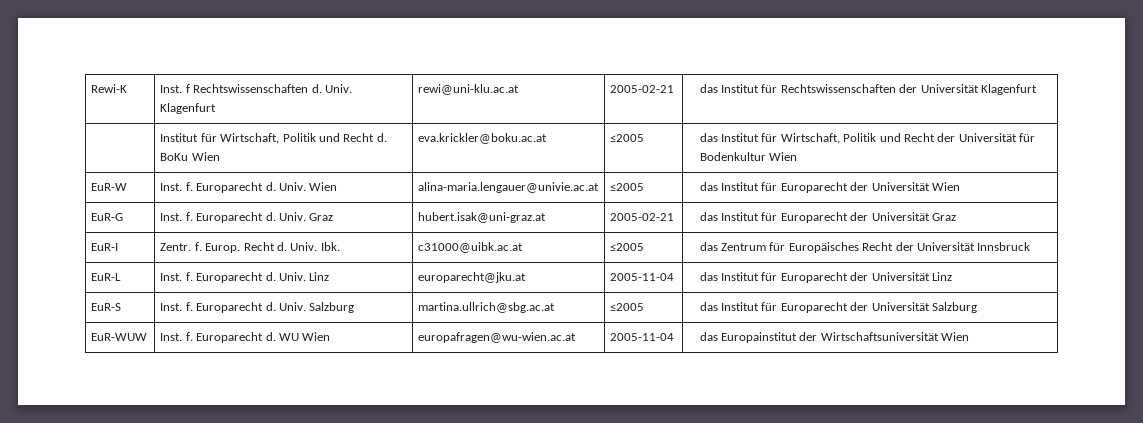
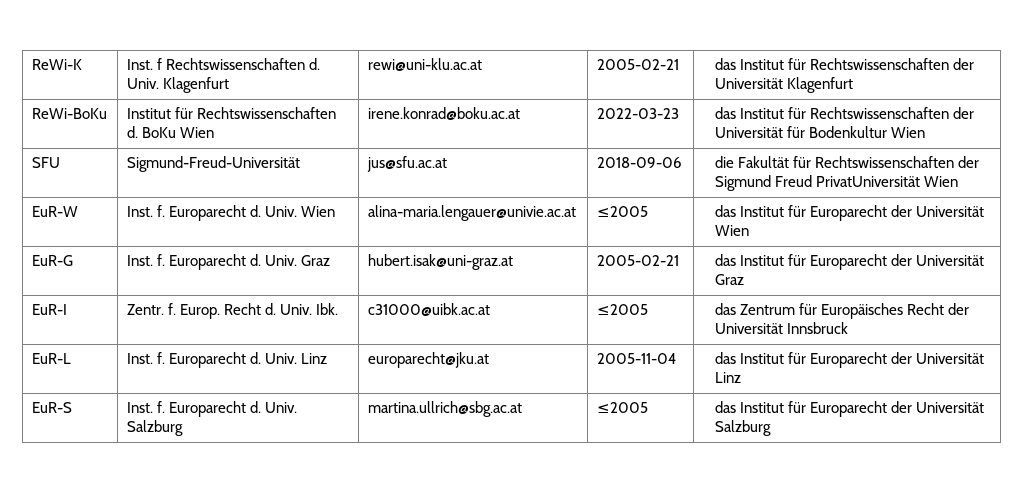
[91,84,128,93] Rewi-K -> [31,59,82,70] ReWi-K
[160,133,375,144] | Institut für Wirtschaft, Politik und Recht -> [31,108,107,119] [126,107,336,119] ReWi-BoKu | Institut für Rechtswissenschaften
[418,133,548,144] [610,134,645,142] [699,133,935,144] eva.krickler@boku.ac.at | ≤2005 | das Institut für Wirtschaft, Politik und Recht -> [367,107,520,120] [596,108,679,119] [714,107,949,119] irene.konrad@boku.ac.at | 2022-03-23 | das Institut für Rechtswissenschaften
(798, 156) none -> [31,157,60,168] [126,156,300,172] [366,156,447,172] [596,157,682,168] [714,156,979,168] [714,175,958,191] // SFU | Sigmund-Freud-Universität | jus@sfu.ac.at | 2018-09-06 | die Fakultät für Rechtswissenschaften der Sigmund Freud PrivatUniversität Wien
[91,333,148,341] [160,332,331,343] [418,332,577,343] [610,333,675,341] [699,332,970,343] // EuR-WUW | Inst. f. Europarecht d. WU Wien | europafragen@wu-wien.ac.at | 2005-11-04 | das Europainstitut der Wirtschaftsuniversität Wien -> (771, 428) none

